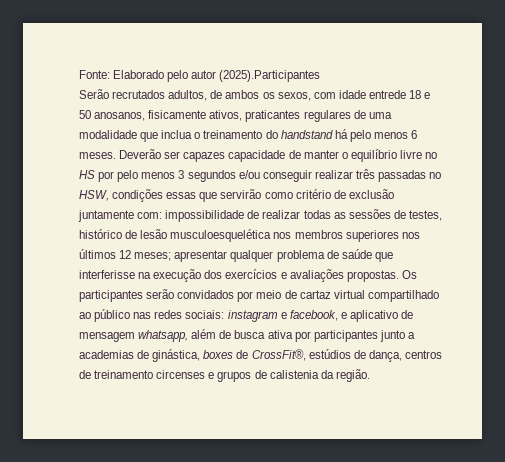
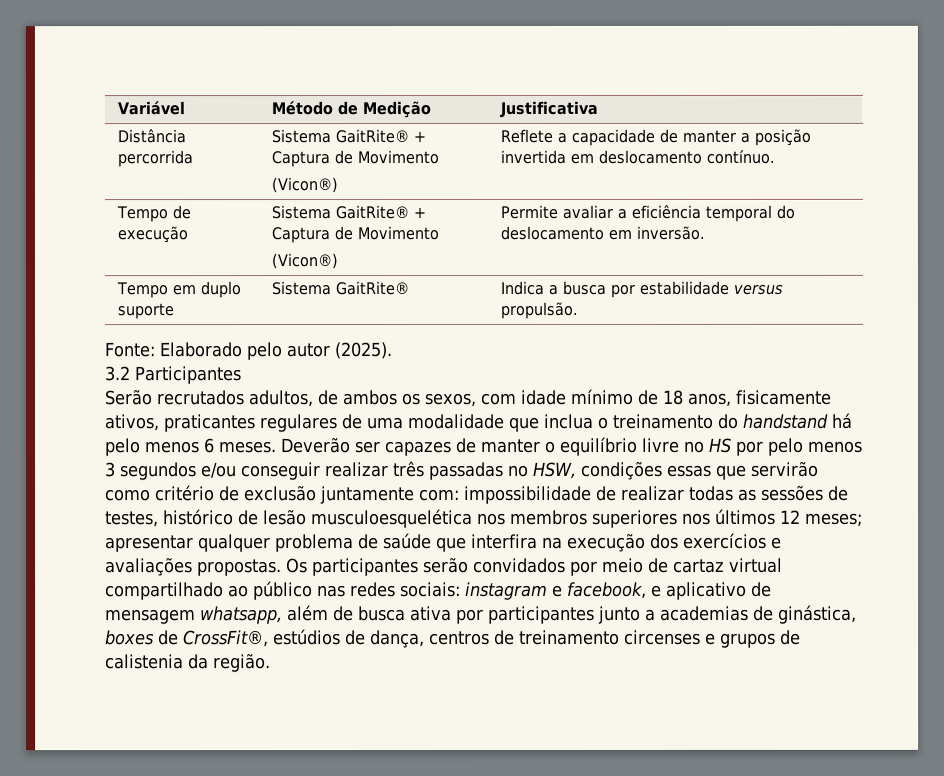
(79, 74) none -> [116,101,185,116] [270,101,431,119] [498,100,598,118] [116,129,186,144] [116,150,193,168] [270,129,426,144] [270,150,439,168] [270,177,338,194] [499,128,811,146] [499,149,775,164] [115,205,191,223] [116,226,188,244] [270,205,426,220] [270,226,439,244] [270,253,338,270] [499,204,795,222] [499,225,705,240] [115,281,241,299] [116,303,174,320] [270,281,409,296] [499,280,783,298] [499,301,578,319] Variável | Método de Medição | Justificativa // Distância percorrida | Sistema GaitRite® + Captura de Movimento // (Vicon®) | Reflete a capacidade de manter a posição invertida em deslocamento contínuo. // Tempo de execução | Sistema GaitRite® + Captura de Movimento // (Vicon®) | Permite avaliar a eficiência temporal do deslocamento em inversão. // Tempo em duplo suporte | Sistema GaitRite® | Indica a busca por estabilidade versus propulsão. //
[219,70,321,82] (2025).Participantes -> [334,342,392,360] [104,366,241,385] (2025). // 3.2 Participantes
[368,90,431,99] [79,110,146,121] entrede 18 e 50 anosanos, -> [571,388,732,407] mínimo de 18 anos,
[228,150,286,162] capacidade -> (452, 449) none
[79,270,135,279] interferisse -> [471,533,538,550] interfira

